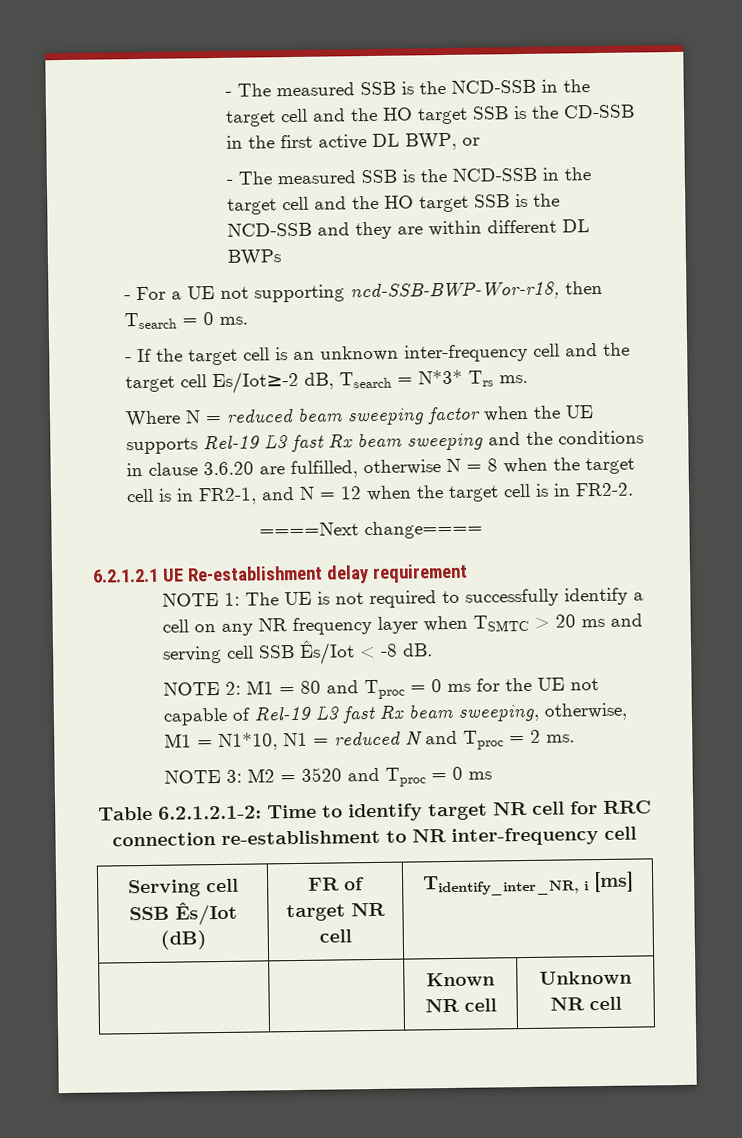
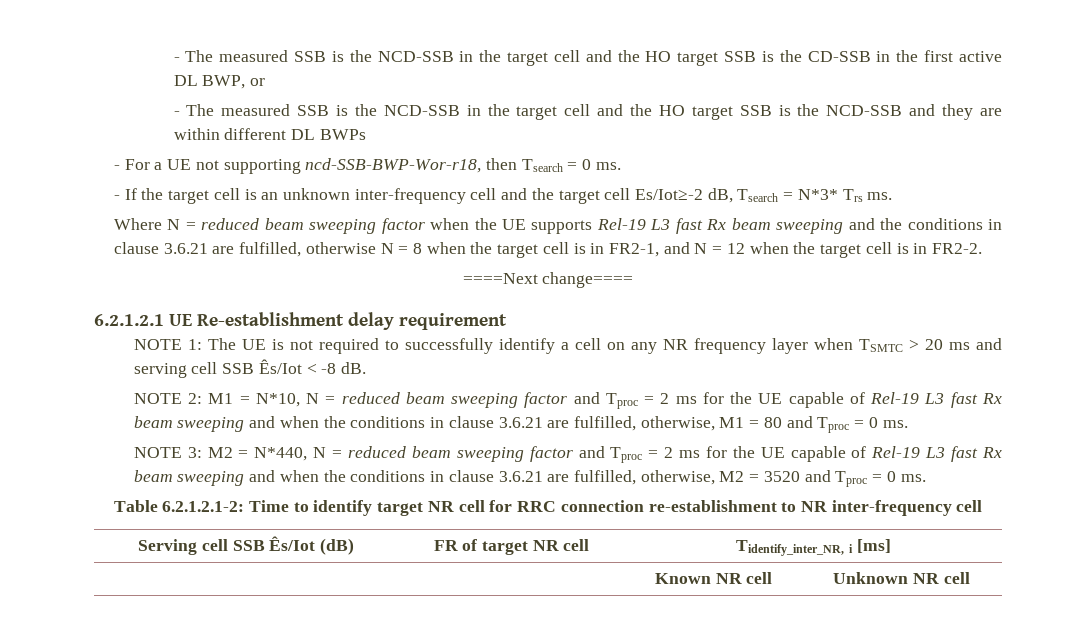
[202,461,254,476] 3.6.20 -> [163,243,208,254] 3.6.21
[300,677,600,700] [163,702,628,726] [164,729,576,752] [164,769,243,784] 80 and Tproc = 0 ms for the UE not capable of Rel-19 L3 fast Rx beam sweeping, otherwise, M1 = N1*10, N1 = reduced N and Tproc = 2 ms. // NOTE 3: -> [255,392,1002,409] [133,416,908,433] [133,446,1002,463] [133,470,715,486] N*10, N = reduced beam sweeping factor and Tproc = 2 ms for the UE capable of Rel-19 L3 fast Rx beam sweeping and when the conditions in clause 3.6.21 are fulfilled, otherwise, M1 = 80 and Tproc = 0 ms. // NOTE 3: M2 = N*440, N = reduced beam sweeping factor and Tproc = 2 ms for the UE capable of Rel-19 L3 fast Rx beam sweeping and when the conditions in clause 3.6.21 are fulfilled, otherwise,
[468,771,493,780] ms -> [900,474,926,482] ms.

